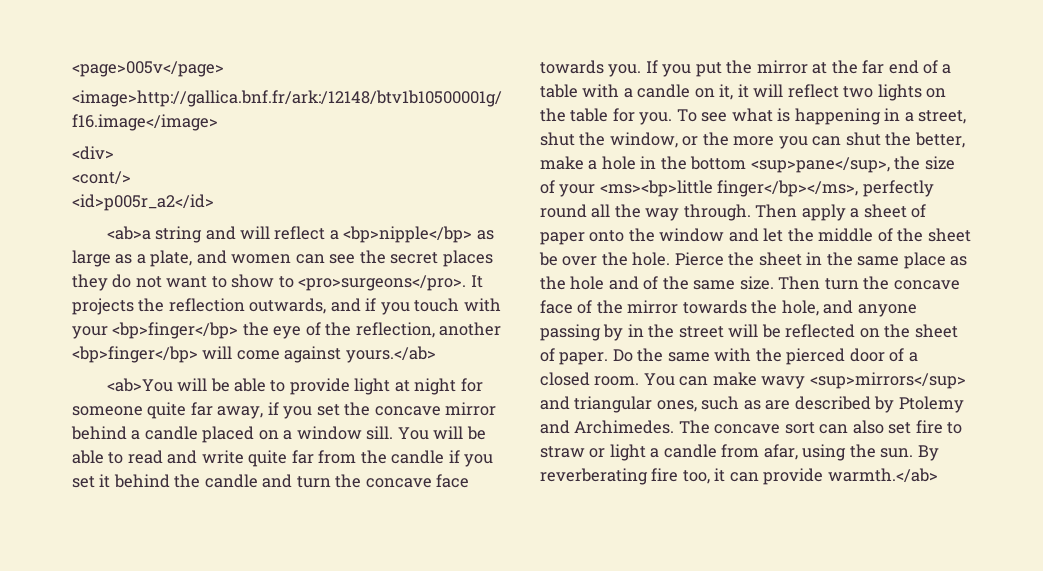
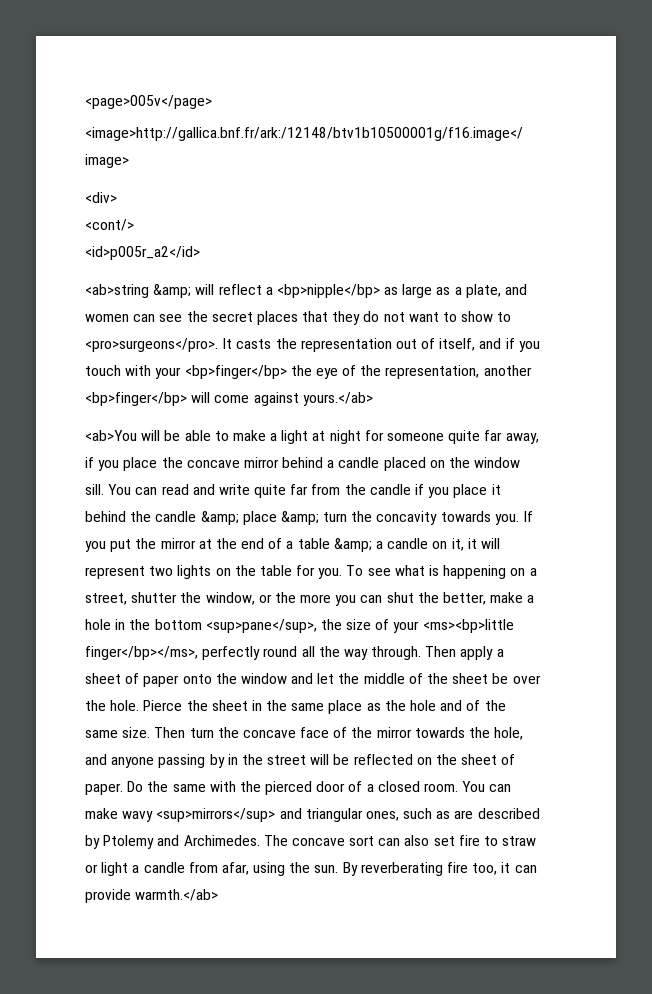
[106,226,236,243] <ab>a string and -> [85,284,192,298] <ab>string &amp;
(493, 258) none -> [302,311,329,322] that
[72,298,327,315] projects the reflection outwards, -> [236,338,476,352] casts the representation out of itself,
[355,322,435,338] reflection, -> [385,365,480,379] representation,
[289,378,350,395] provide -> [232,430,278,441] make a
[316,404,340,416] set -> [123,457,158,471] place
[283,430,293,440] a -> [449,457,471,468] the
[433,426,486,440] [72,450,124,464] will be able to -> [135,487,158,495] can
[72,476,95,488] set -> [453,484,488,498] place
[262,474,470,488] and turn the concave face -> [200,511,438,525] &amp; place &amp; turn the concavity
[862,60,885,74] far -> (237, 543) none
[582,84,620,98] with -> [333,538,372,552] &amp;
[787,84,839,98] reflect -> [85,566,145,579] represent
[884,108,901,121] in -> [510,568,526,576] on
[540,132,575,146] shut -> [131,592,178,603] shutter

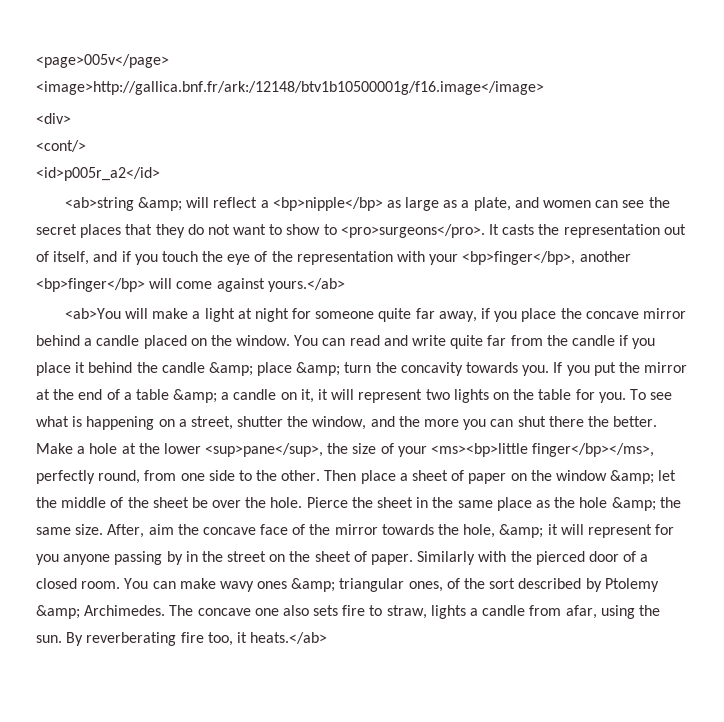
[125,365,287,379] with your <bp>finger</bp> -> (198, 256) none
[385,365,480,379] representation, -> [296,251,576,265] representation with your <bp>finger</bp>,
[164,430,229,441] be able to -> (148, 313) none
[474,457,521,468] [85,484,104,495] window sill. -> [236,335,291,346] window.
[258,594,272,603] or -> [370,416,395,427] and
[417,592,535,605] [85,619,202,630] the better, make a hole in the bottom -> [548,416,658,427] [36,443,201,454] there the better. Make a hole at the lower
[263,646,494,660] round all the way through. Then apply -> [98,470,396,484] round, from one side to the other. Then place
[182,673,314,684] onto the window and -> [510,470,655,484] on the window &amp;
[440,700,481,711] and of -> [611,497,656,511] &amp;
[154,727,214,738] Then turn -> [107,524,174,538] After, aim
[85,754,107,765] and -> [499,524,675,538] [36,554,59,565] &amp; it will represent for you
[310,754,413,765] will be reflected -> (267, 556) none
[127,781,206,792] Do the same -> [417,551,476,565] Similarly
[156,808,474,822] <sup>mirrors</sup> and triangular ones, such as are -> [257,578,516,592] ones &amp; triangular ones, of the sort
[157,835,180,846] and -> [36,605,80,619] &amp;
[349,835,537,846] [85,862,129,876] sort can also set fire to straw or light -> [254,605,466,619] one also sets fire to straw, lights
[514,865,537,873] [85,889,219,903] can provide warmth.</ab> -> [250,632,328,644] heats.</ab>

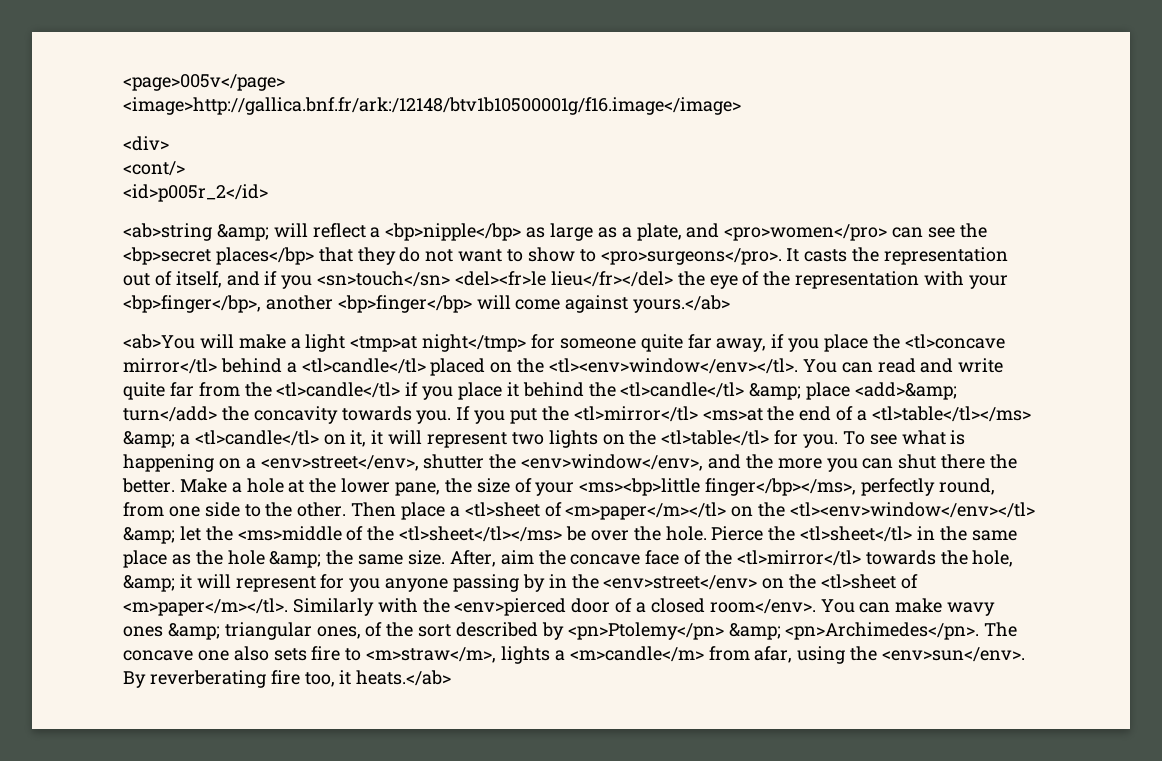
[36,167,160,181] <id>p005r_a2</id> -> [123,184,268,202] <id>p005r_2</id>
[543,200,592,208] women -> [724,224,888,241] <pro>women</pro>
[36,224,122,238] secret places -> [123,247,314,265] <bp>secret places</bp>
[161,251,198,262] touch -> [317,271,673,287] <sn>touch</sn> <del><fr>le lieu</fr></del>
[237,308,289,322] at night -> [350,334,527,352] <tmp>at night</tmp>
[585,308,686,319] concave mirror -> [904,334,1005,349] [123,358,217,374] <tl>concave mirror</tl>
[96,335,140,346] candle -> [301,358,426,374] <tl>candle</tl>
[236,335,291,346] window. -> [549,358,799,374] <tl><env>window</env></tl>.
[571,335,615,346] candle -> [276,382,401,398] <tl>candle</tl>
[161,362,205,373] candle -> [620,382,745,398] <tl>candle</tl>
[296,362,372,376] &amp; turn -> [855,382,958,400] [123,406,217,422] <add>&amp; turn</add>
[644,362,688,373] [36,389,50,400] mirror at -> [573,406,763,422] <tl>mirror</tl> <ms>at
[135,389,169,400] table -> [871,406,1031,422] <tl>table</tl></ms>
[233,389,277,400] candle -> [194,430,319,446] <tl>candle</tl>
[538,389,572,400] table -> [661,430,770,446] <tl>table</tl>
[190,416,233,430] street, -> [260,455,419,471] <env>street</env>,
[312,416,367,430] window, -> [521,454,704,471] <env>window</env>,
[205,443,324,457] <sup>pane</sup>, -> [395,482,441,496] pane,
[412,470,607,484] sheet of paper on the window -> [464,502,1036,520] <tl>sheet of <m>paper</m></tl> on the <tl><env>window</env></tl>
[61,497,189,508] middle of the sheet -> [237,526,563,542] <ms>middle of the <tl>sheet</tl></ms>
[377,497,414,508] sheet -> [800,526,913,542] <tl>sheet</tl>
[334,524,378,535] mirror -> [736,550,861,566] <tl>mirror</tl>
[227,551,414,565] street on the sheet of paper. -> [603,574,918,590] [123,598,288,616] <env>street</env> on the <tl>sheet of <m>paper</m></tl>.
[535,551,585,565] pierced -> [454,598,567,616] <env>pierced
[81,581,121,589] room. -> [709,599,816,614] room</env>.
[604,578,659,592] [36,605,166,619] Ptolemy &amp; Archimedes. -> [567,622,980,640] <pn>Ptolemy</pn> &amp; <pn>Archimedes</pn>.
[386,605,427,619] straw, -> [366,647,497,663] <m>straw</m>,
[482,605,526,616] candle -> [569,646,704,662] <m>candle</m>
[36,635,62,643] sun. -> [882,647,1026,662] <env>sun</env>.

